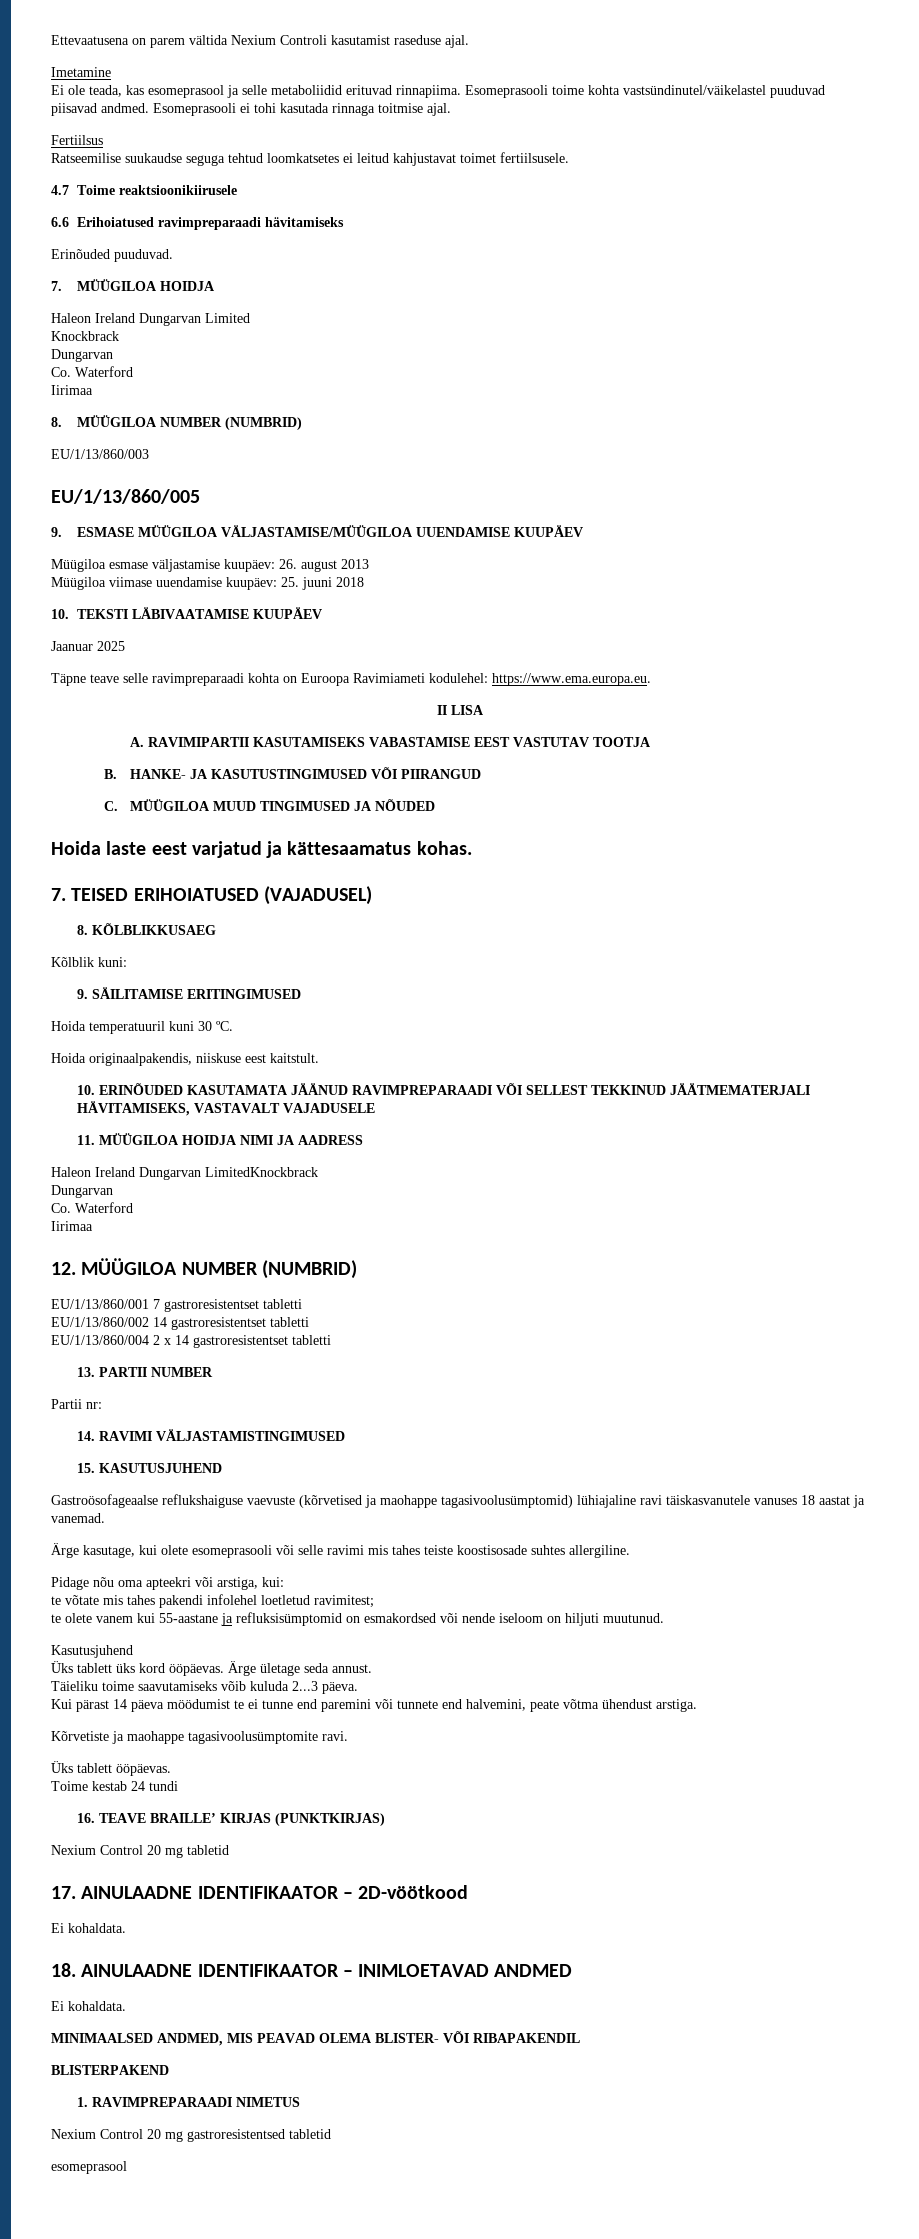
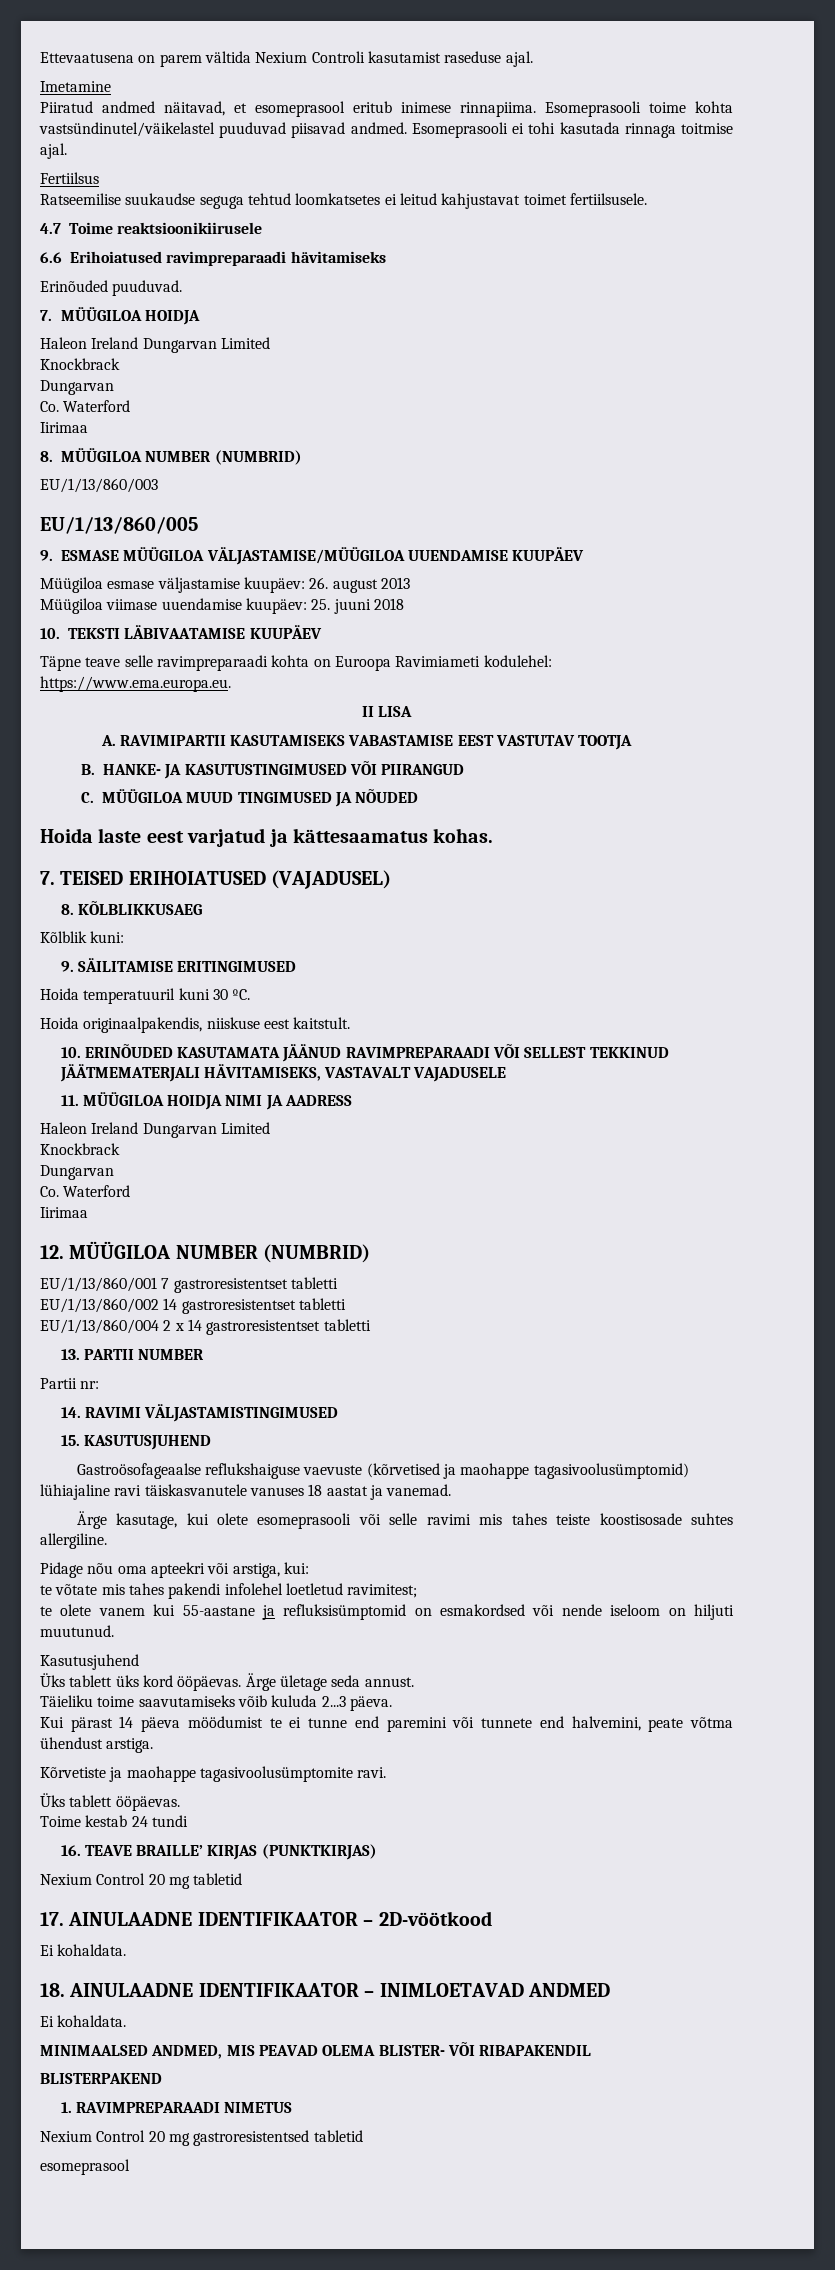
[51,85,392,98] Ei ole teada, kas esomeprasool ja selle metaboliidid erituvad -> [40,101,451,117] Piiratud andmed näitavad, et esomeprasool eritub inimese
[51,641,125,651] // Jaanuar 2025 -> (322, 632) none
[205,1167,318,1177] LimitedKnockbrack -> [220,1122,270,1134] [40,1143,120,1155] Limited // Knockbrack

